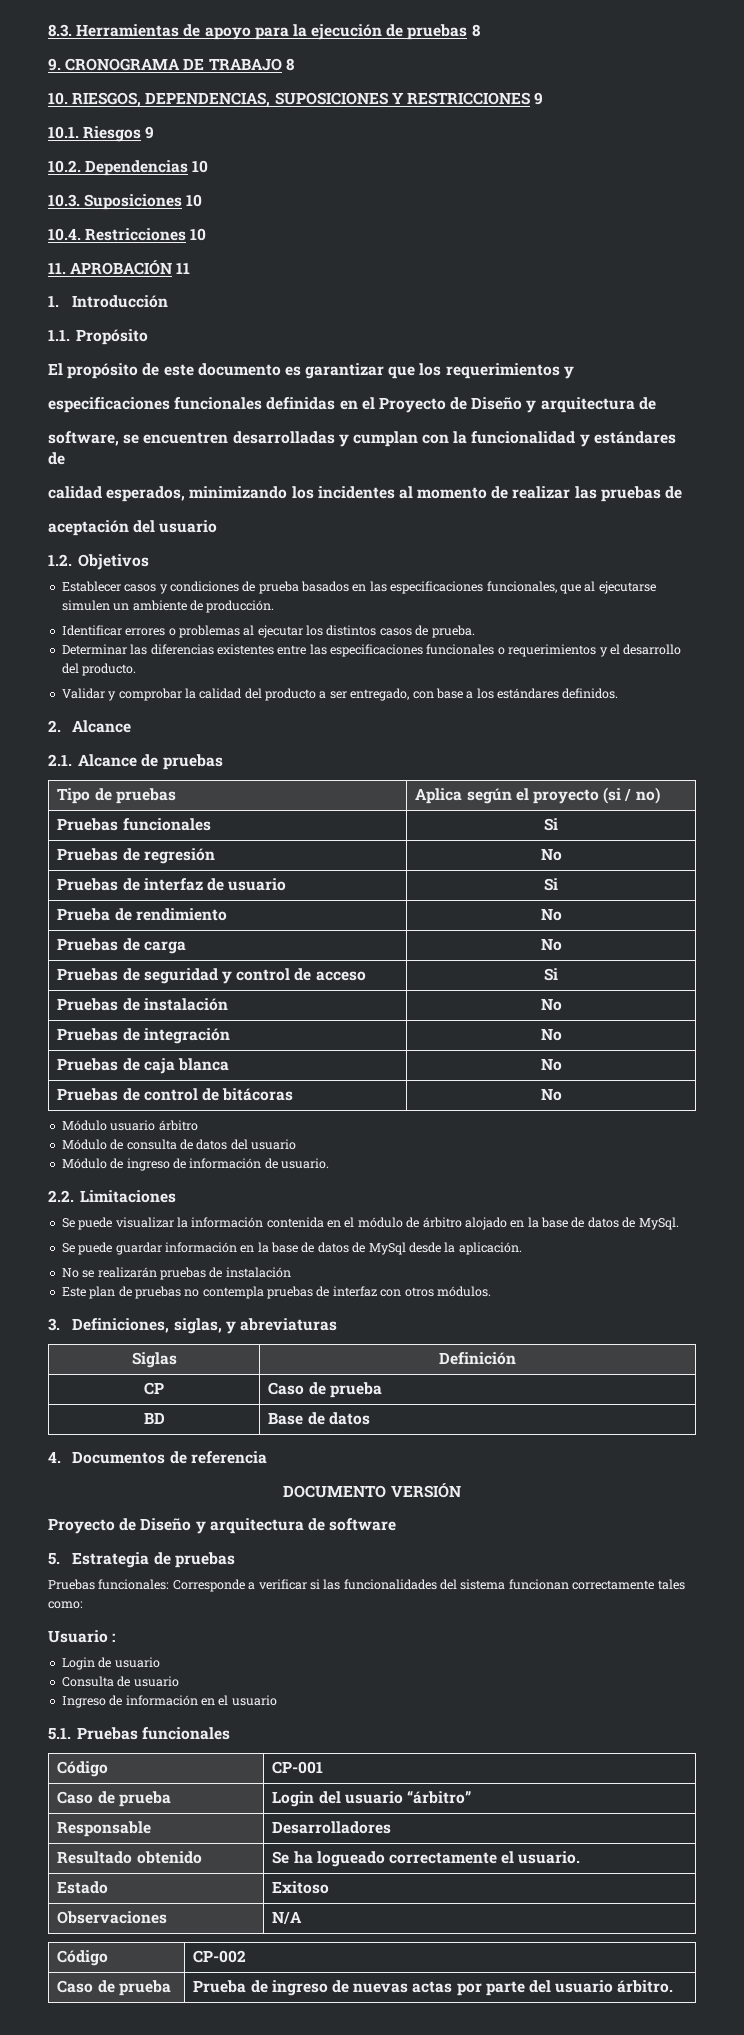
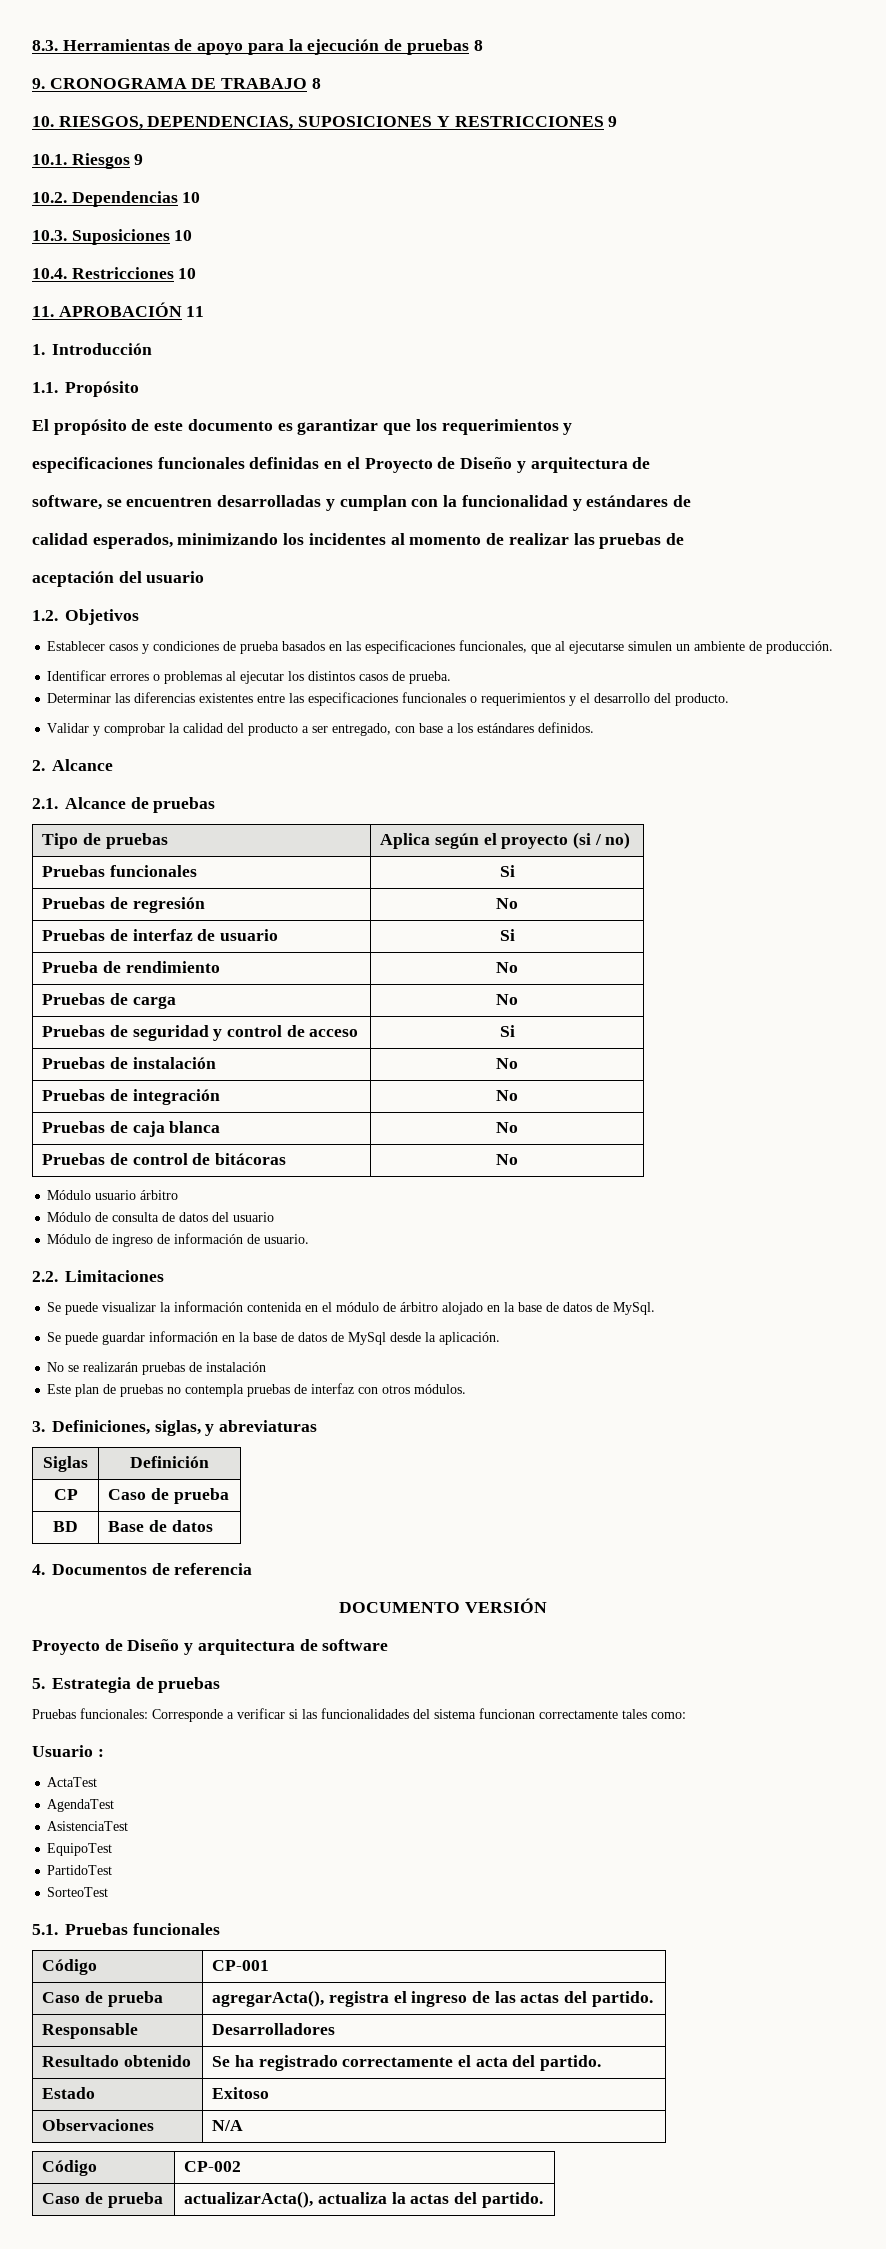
[61,1657,160,1670] [61,1676,179,1687] [61,1695,277,1708] Login de usuario // Consulta de usuario // Ingreso de información en el usuario -> [47,1777,98,1787] [47,1799,115,1812] [47,1821,129,1831] [47,1843,113,1856] [47,1865,113,1875] [47,1887,109,1897] ActaTest // AgendaTest // AsistenciaTest // EquipoTest // PartidoTest // SorteoTest
[272,1790,471,1807] Login del usuario “árbitro” -> [212,1990,653,2007] agregarActa(), registra el ingreso de las actas del partido.
[316,1851,385,1867] logueado -> [258,2055,338,2071] registrado
[518,1851,581,1864] usuario. -> [475,2055,602,2071] acta del partido.
[193,1980,674,1996] Prueba de ingreso de nuevas actas por parte del usuario árbitro. -> [184,2191,543,2208] actualizarActa(), actualiza la actas del partido.

